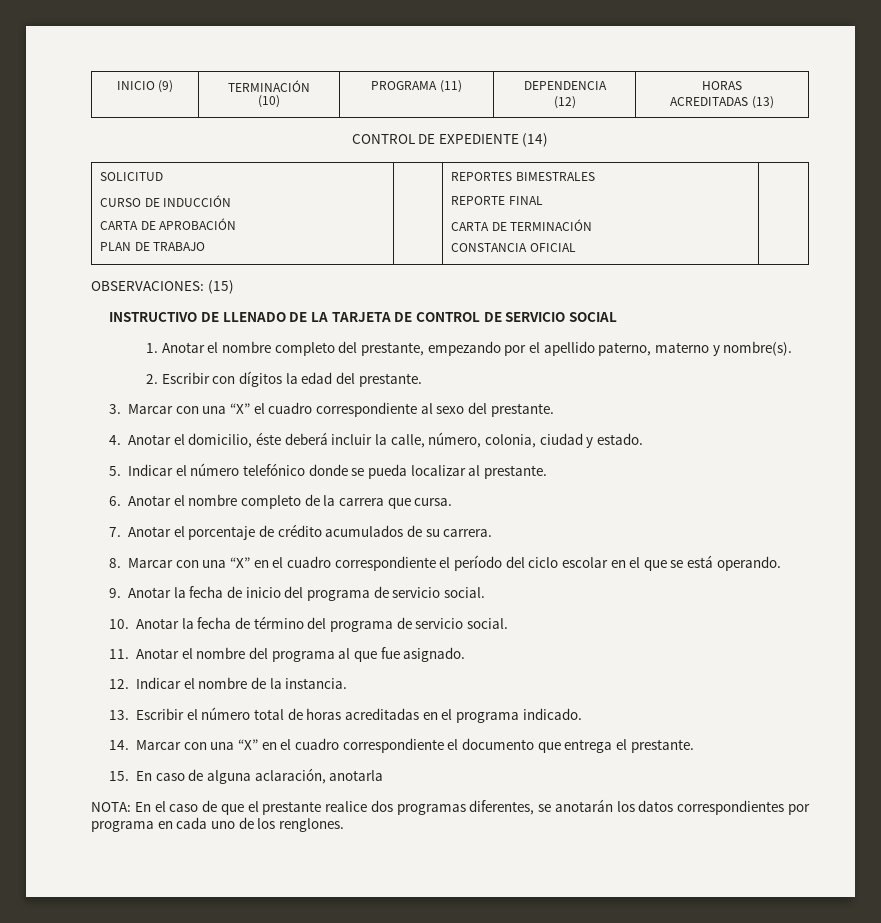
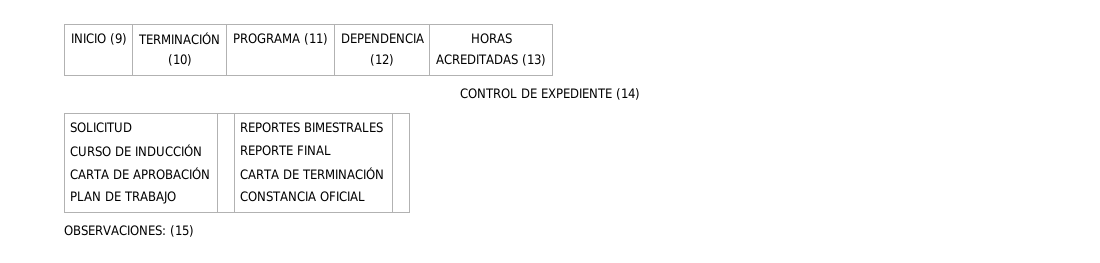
[109,312,617,322] [146,341,793,356] [146,371,422,387] [109,402,554,417] [109,432,643,448] [109,463,547,479] [109,494,453,509] [109,524,493,540] [109,555,781,571] [109,586,485,601] [109,616,508,632] [109,647,466,662] [109,677,348,689] [109,707,582,723] [109,738,694,753] [109,768,384,784] [91,799,810,815] [91,817,344,832] // INSTRUCTIVO DE LLENADO DE LA TARJETA DE CONTROL DE SERVICIO SOCIAL // 1. Anotar el nombre completo del prestante, empezando por el apellido paterno, materno y nombre(s). // 2. Escribir con dígitos la edad del prestante. // 3. Marcar con una “X” el cuadro correspondiente al sexo del prestante. // 4. Anotar el domicilio, éste deberá incluir la calle, número, colonia, ciudad y estado. // 5. Indicar el número telefónico donde se pueda localizar al prestante. // 6. Anotar el nombre completo de la carrera que cursa. // 7. Anotar el porcentaje de crédito acumulados de su carrera. // 8. Marcar con una “X” en el cuadro correspondiente el período del ciclo escolar en el que se está operando. // 9. Anotar la fecha de inicio del programa de servicio social. // 10. Anotar la fecha de término del programa de servicio social. // 11. Anotar el nombre del programa al que fue asignado. // 12. Indicar el nombre de la instancia. // 13. Escribir el número total de horas acreditadas en el programa indicado. // 14. Marcar con una “X” en el cuadro correspondiente el documento que entrega el prestante. // 15. En caso de alguna aclaración, anotarla // NOTA: En el caso de que el prestante realice dos programas diferentes, se anotarán los datos correspondientes por programa en cada uno de los renglones. -> (194, 231) none

